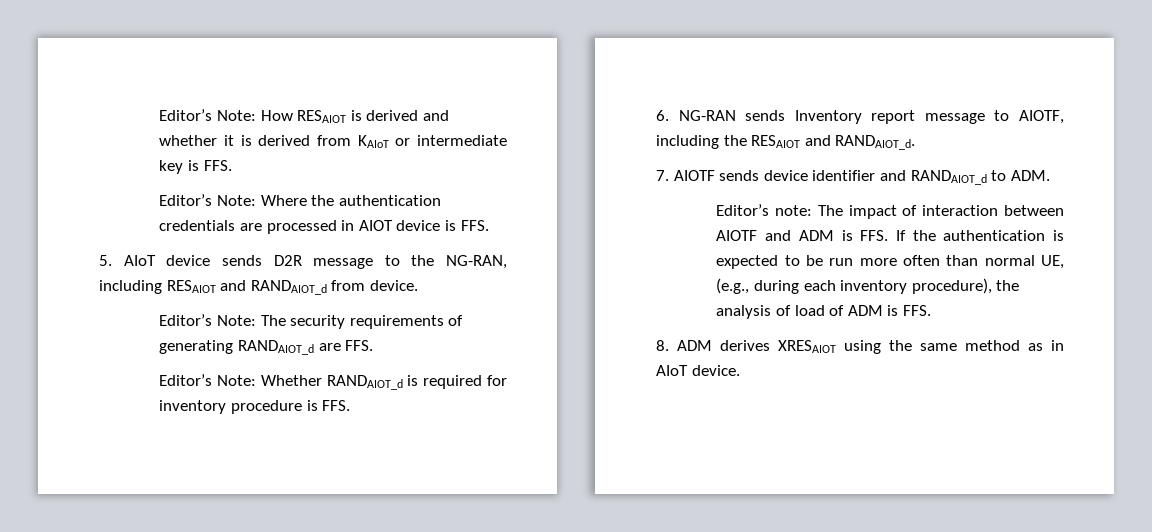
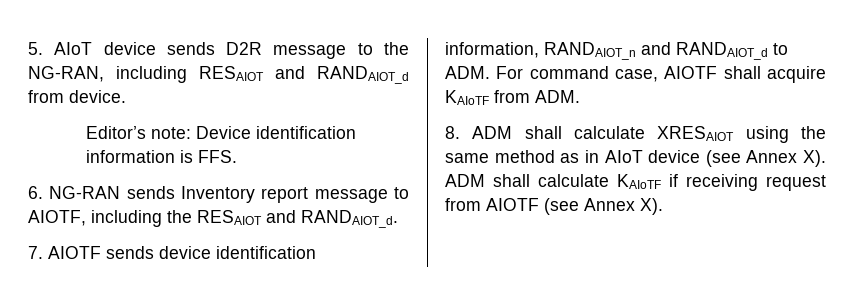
[159,109,450,123] [159,135,507,148] [159,160,232,174] [159,194,441,206] [159,220,489,234] Editor’s Note: How RESAIOT is derived and whether it is derived from KAIoT or intermediate key is FFS. // Editor’s Note: Where the authentication credentials are processed in AIOT device is FFS. // -> (28, 48) none
[217,315,464,329] [159,340,374,355] [159,374,508,390] [159,400,303,414] Note: The security requirements of generating RANDAIOT_d are FFS. // Editor’s Note: Whether RANDAIOT_d is required for inventory procedure -> [150,126,356,139] [85,150,175,163] note: Device identification information
[812,170,876,181] identifier -> [216,246,316,259] [445,42,636,60] identification information, RANDAIOT_n
[716,204,1064,219] [716,230,1064,241] [716,255,1064,269] [716,278,1020,294] [716,305,932,319] // Editor’s note: The impact of interaction between AIOTF and ADM is FFS. If the authentication is expected to be run more often than normal UE, (e.g., during each inventory procedure), the analysis of load of ADM is FFS. -> [496,66,826,83] [445,90,580,105] For command case, AIOTF shall acquire KAIoTF from ADM.
[720,340,770,351] derives -> [524,126,645,139] shall calculate
[691,365,740,376] device. -> [648,150,826,167] [445,174,826,191] [445,198,663,215] device (see Annex X). ADM shall calculate KAIoTF if receiving request from AIOTF (see Annex X).

